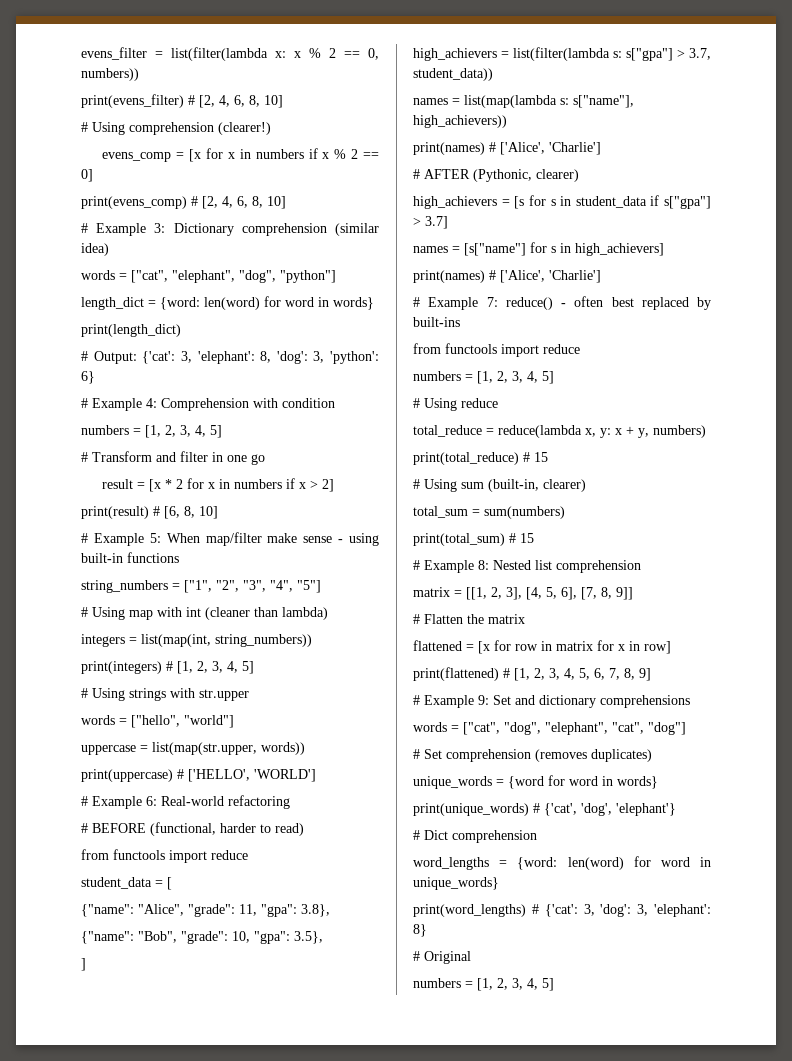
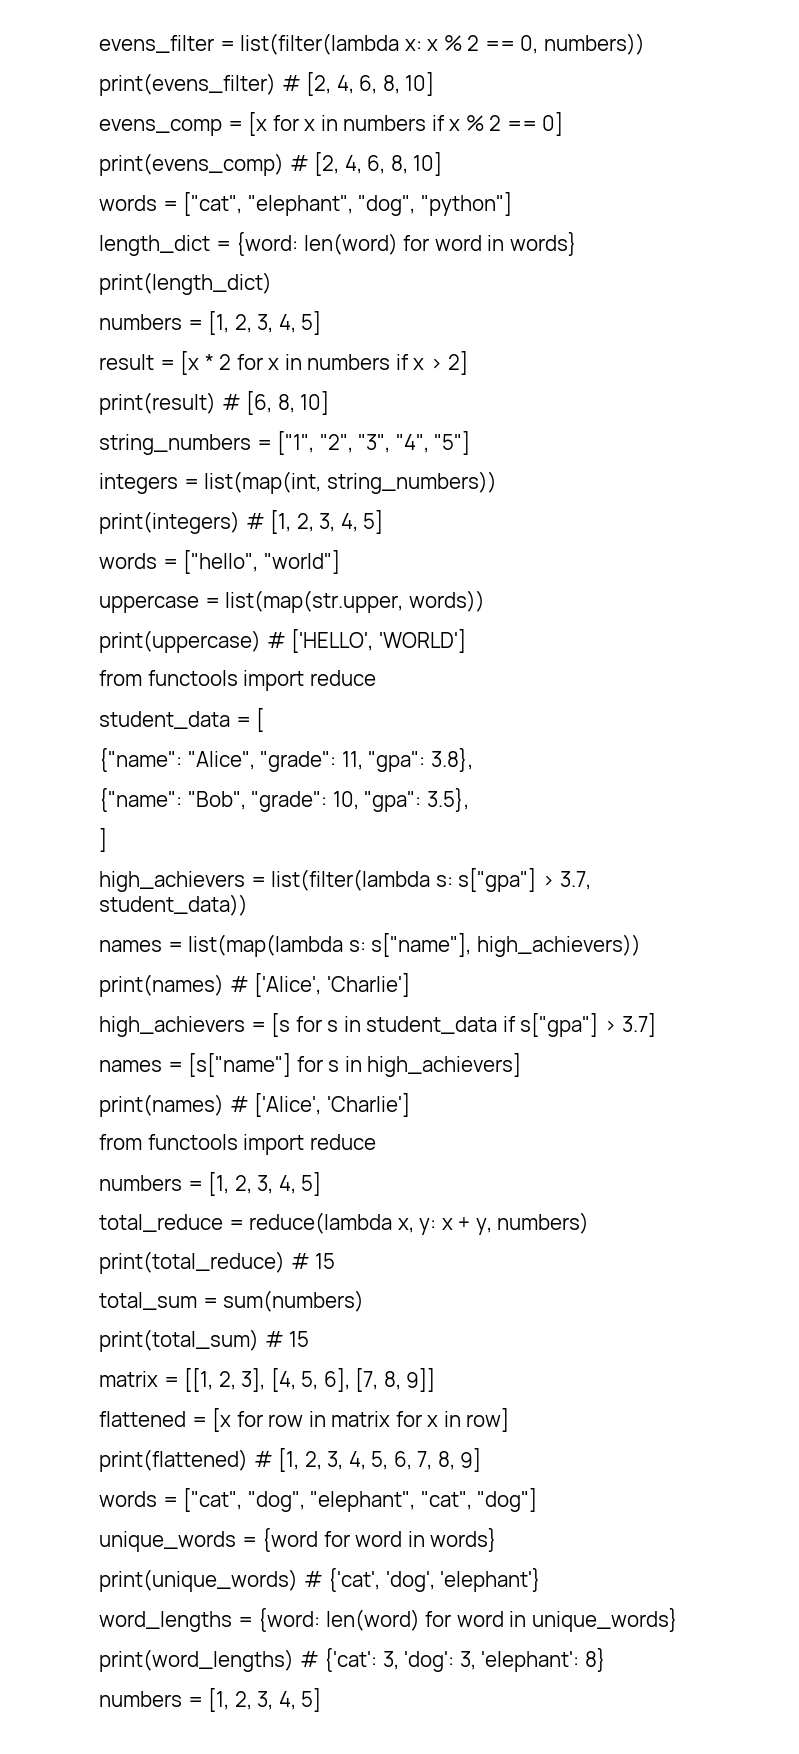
[81,122,271,135] // # Using comprehension (clearer!) -> (435, 84) none
[81,223,379,236] [81,243,109,256] // # Example 3: Dictionary comprehension (similar idea) -> (443, 164) none
[81,351,379,364] [81,371,95,384] [81,398,335,411] [81,425,222,438] [81,451,265,465] // # Output: {'cat': 3, 'elephant': 8, 'dog': 3, 'python': 6} // # Example 4: Comprehension with condition // numbers = [1, 2, 3, 4, 5] // # Transform and filter in one go -> [99,311,322,335] // numbers = [1, 2, 3, 4, 5]
[81,532,379,546] [81,552,179,563] // # Example 5: When map/filter make sense - using built-in functions -> (330, 403) none
[81,607,328,620] // # Using map with int (cleaner than lambda) -> (471, 443) none
[81,688,249,701] // # Using strings with str.upper -> (384, 522) none
[81,795,290,809] [81,822,304,836] // # Example 6: Real-world refactoring // # BEFORE (functional, harder to read) -> (466, 641) none
[413,169,579,182] // # AFTER (Pythonic, clearer) -> (410, 985) none
[413,296,711,310] [413,317,460,327] // # Example 7: reduce() - often best replaced by built-ins -> (410, 1105) none
[413,398,498,411] // # Using reduce -> (322, 1184) none
[413,479,586,492] // # Using sum (built-in, clearer) -> (336, 1261) none
[413,560,641,573] // # Example 8: Nested list comprehension -> (310, 1339) none
[413,614,525,624] // # Flatten the matrix -> (436, 1380) none
[413,695,690,708] // # Example 9: Set and dictionary comprehensions -> (482, 1460) none
[413,749,652,762] // # Set comprehension (removes duplicates) -> (538, 1500) none
[413,830,537,843] // # Dict comprehension -> (542, 1580) none
[413,951,471,964] // # Original -> (606, 1660) none

